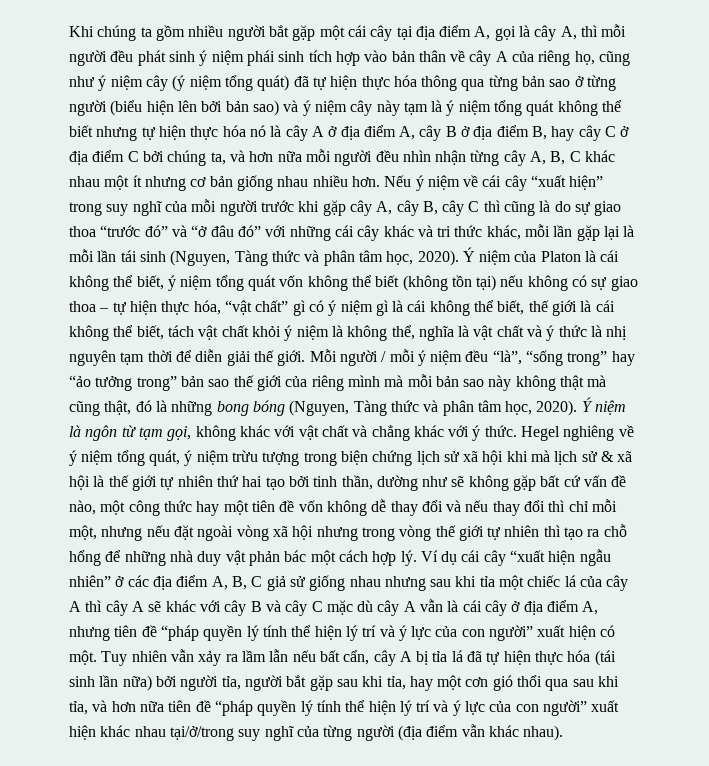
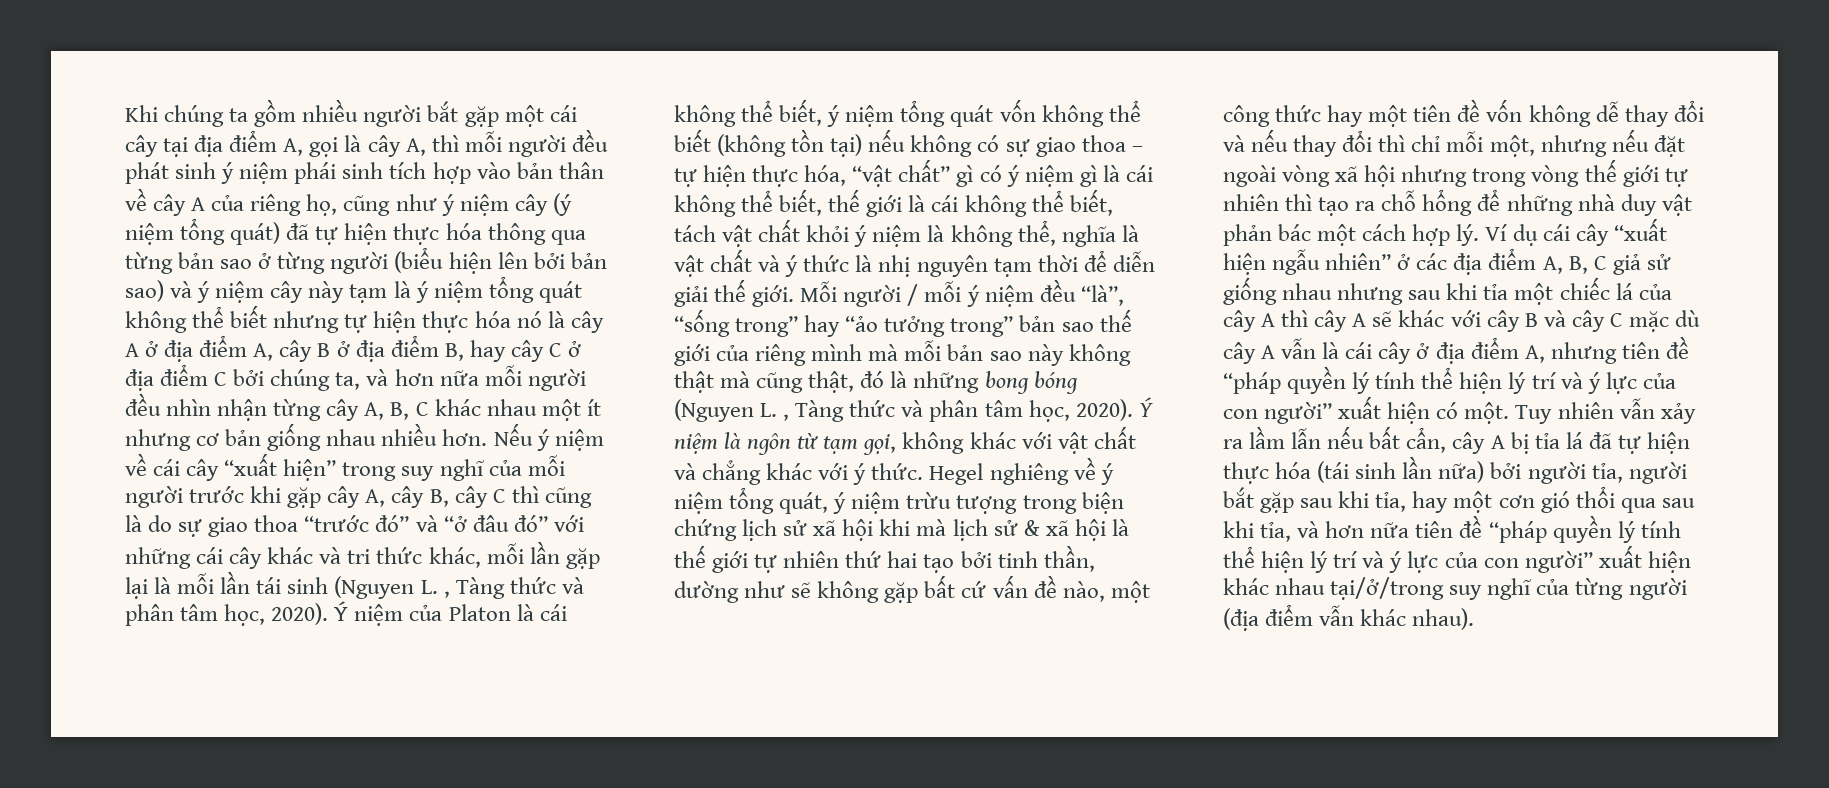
[170,250,231,266] (Nguyen, -> [334,576,450,599] (Nguyen L. ,
[289,400,350,416] (Nguyen, -> [674,399,790,422] (Nguyen L. ,

